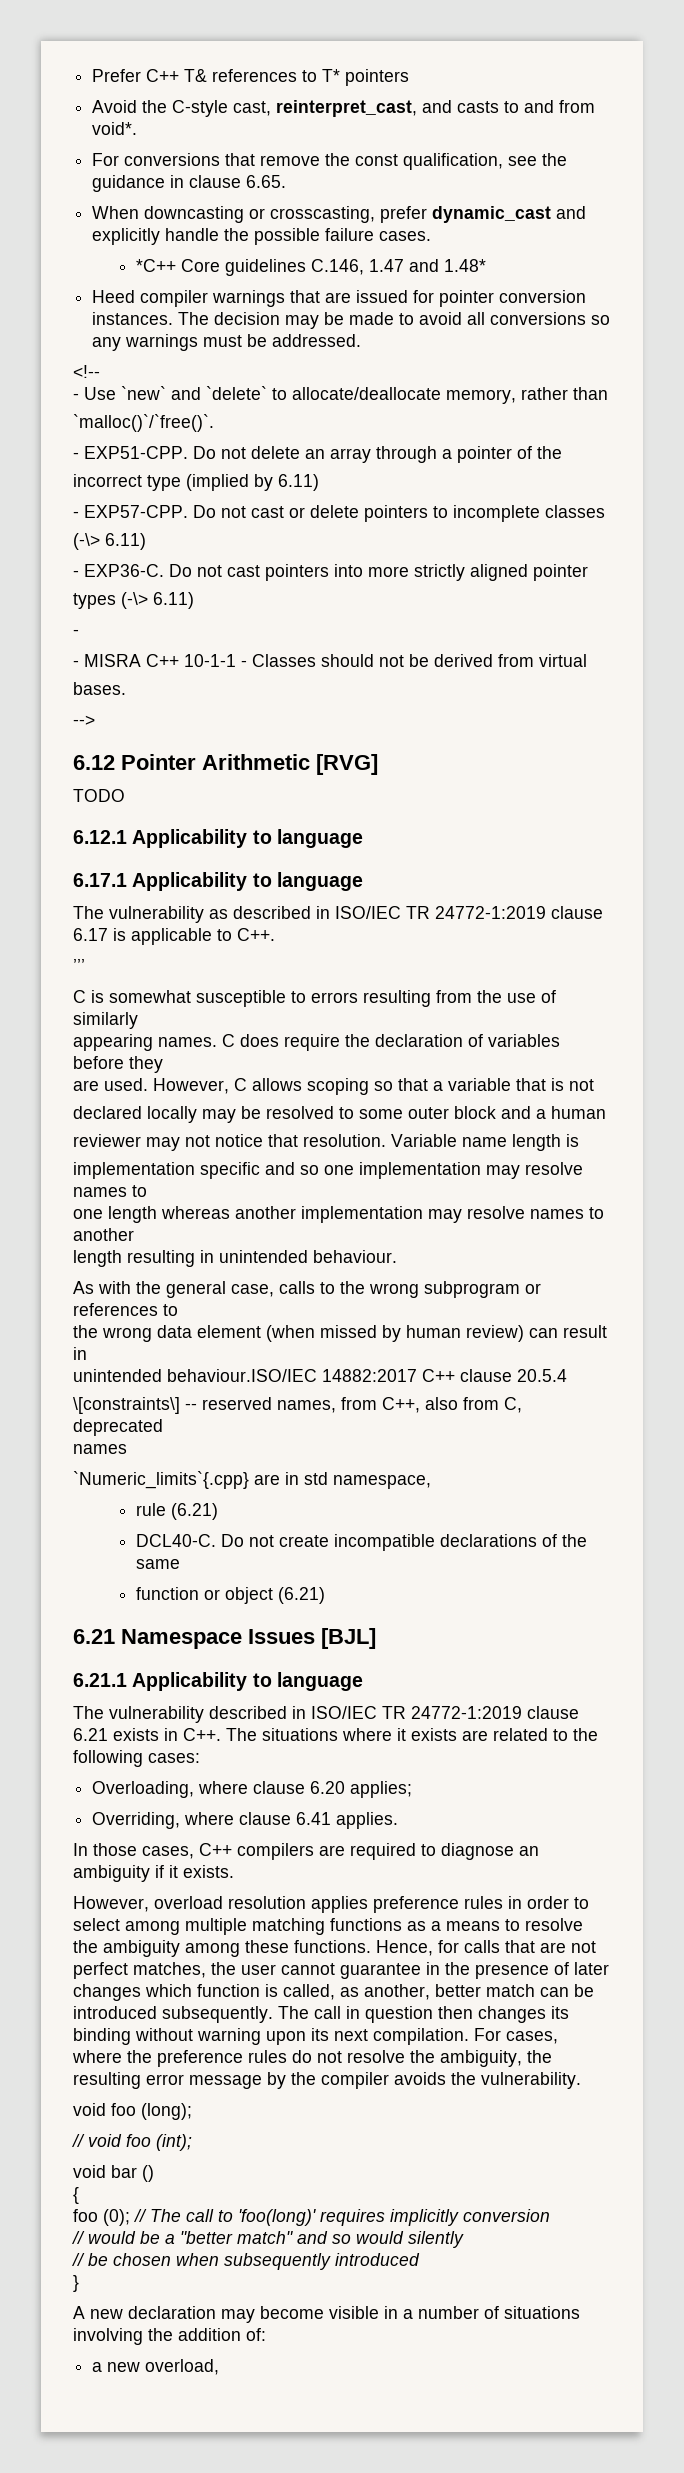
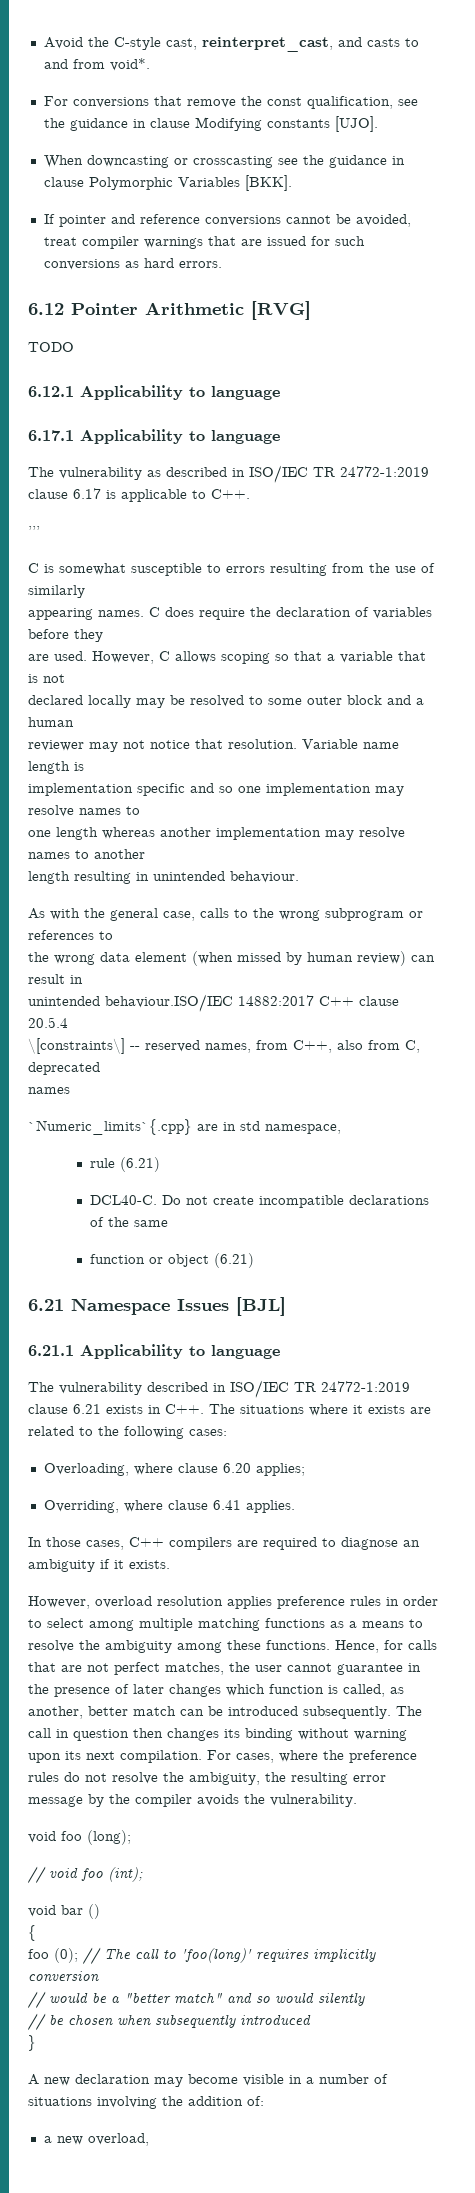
[92,69,410,86] Prefer C++ T& references to T* pointers // -> (43, 43) none
[246,175,287,188] 6.65. -> [194,116,378,132] Modifying constants [UJO].
[270,206,587,223] [92,228,432,245] [136,259,487,276] [92,290,136,303] crosscasting, prefer dynamic_cast and explicitly handle the possible failure cases. // *C++ Core guidelines C.146, 1.47 and 1.48* // Heed -> [192,155,405,168] [43,175,292,191] [43,214,411,227] [43,237,77,246] crosscasting see the guidance in clause Polymorphic Variables [BKK]. // If pointer and reference conversions cannot be avoided, treat
[439,290,587,307] [92,312,611,329] [92,334,362,351] [73,365,100,378] [73,386,608,404] [73,414,214,432] [73,446,562,463] [73,474,319,491] [73,505,605,522] [73,533,146,550] [73,564,588,581] [73,592,194,609] [73,629,79,636] [73,654,587,667] [73,682,126,695] [73,715,95,726] pointer conversion instances. The decision may be made to avoid all conversions so any warnings must be addressed. // <!-- // - Use `new` and `delete` to allocate/deallocate memory, rather than // `malloc()`/`free()`. // - EXP51-CPP. Do not delete an array through a pointer of the // incorrect type (implied by 6.11) // - EXP57-CPP. Do not cast or delete pointers to incomplete classes // (-\> 6.11) // - EXP36-C. Do not cast pointers into more strictly aligned pointer // types (-\> 6.11) // - // - MISRA C++ 10-1-1 - Classes should not be derived from virtual // bases. // --> -> [334,236,365,246] [43,258,222,270] such conversions as hard errors.

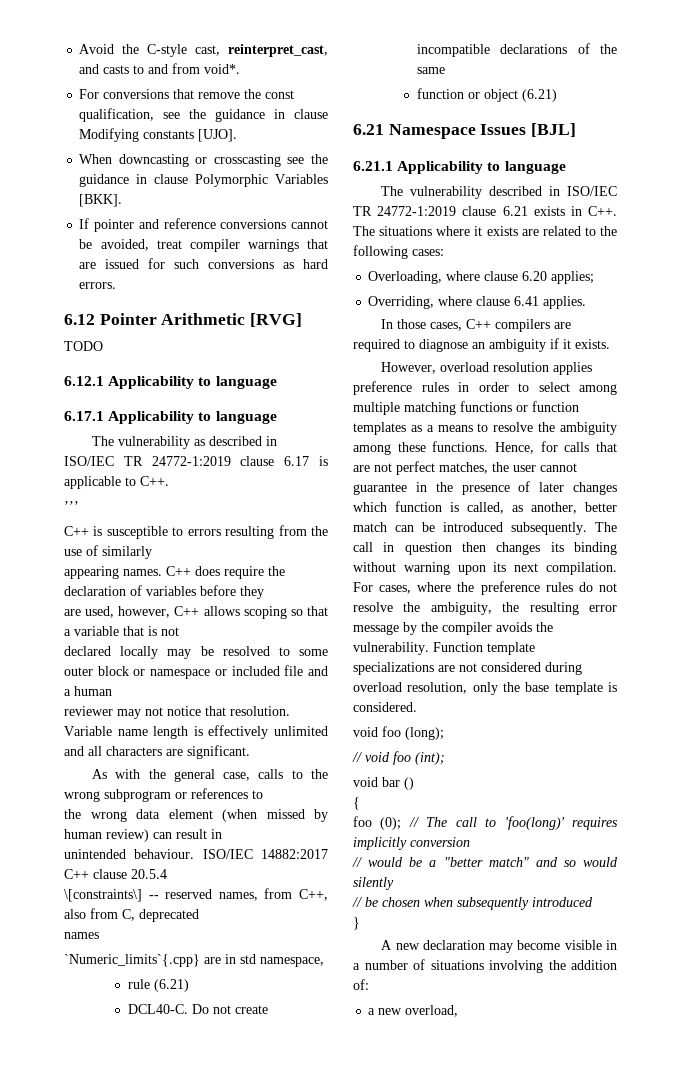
[28,563,126,575] C is somewhat -> [64,526,103,536] C++ is
[149,607,160,617] C -> [166,566,191,576] C++
[54,651,170,664] used. However, C -> [85,606,200,618] used, however, C++
(382, 700) none -> [133,665,304,679] or namespace or included file
[28,783,404,796] [28,805,140,817] [28,827,405,840] [28,849,145,859] [28,871,299,884] // implementation specific and so one implementation may resolve names to // one length whereas another implementation may resolve names to another // length resulting in unintended behaviour. -> [208,725,328,739] [64,745,250,759] effectively unlimited and all characters are significant.
[105,994,233,1012] behaviour.ISO/IEC -> [134,849,253,859] behaviour. ISO/IEC
(325, 1623) none -> [516,401,579,412] [353,422,406,435] or function templates
(357, 1800) none -> [433,642,535,655] [353,662,582,675] [353,682,617,695] [353,702,417,712] Function template specializations are not considered during overload resolution, only the base template is considered.

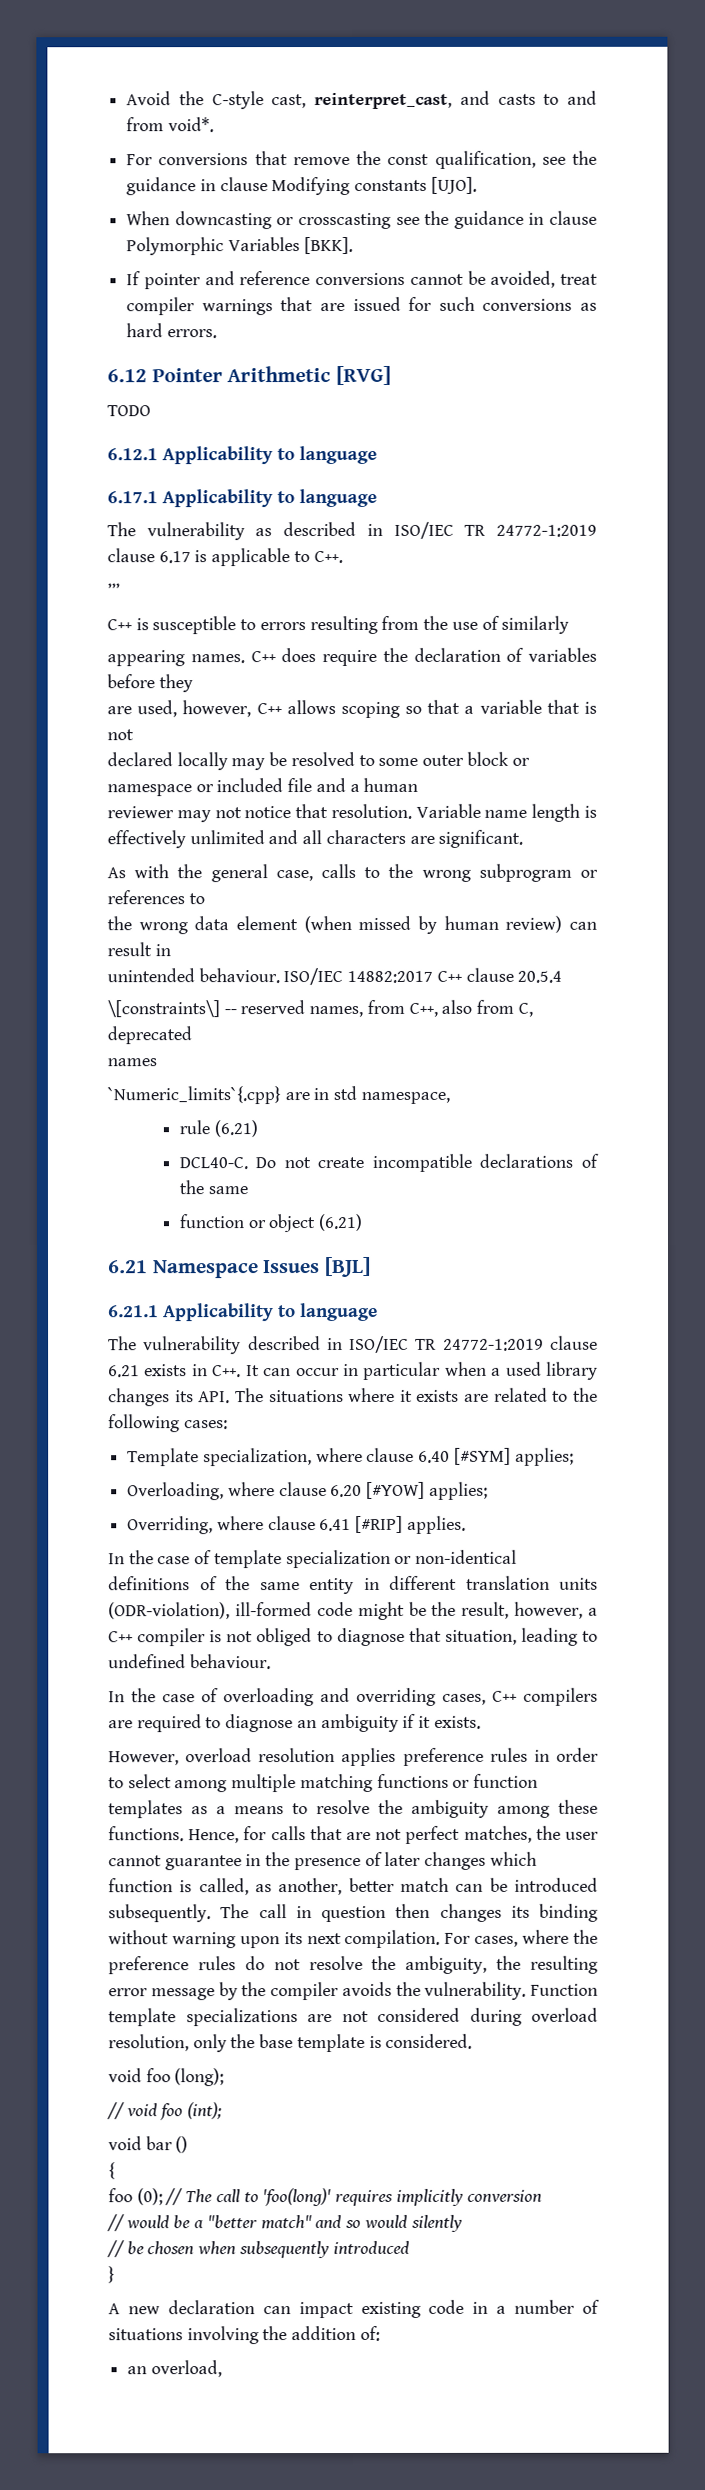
(617, 211) none -> [245,1361,598,1380] [108,1388,231,1407] It can occur in particular when a used library changes its API.
(444, 252) none -> [127,1447,574,1467] // Template specialization, where clause 6.40 [#SYM] applies;
(548, 276) none -> [366,1481,426,1499] [#YOW]
(540, 301) none -> [355,1515,404,1533] [#RIP]
[397,319,427,329] those -> [128,1549,518,1569] [108,1575,598,1595] [108,1601,598,1620] [108,1627,598,1647] [108,1654,271,1670] [108,1687,436,1707] the case of template specialization or non-identical definitions of the same entity in different translation units (ODR-violation), ill-formed code might be the result, however, a C++ compiler is not obliged to diagnose that situation, leading to undefined behaviour. // In the case of overloading and overriding
[489,940,602,953] may become visible -> [262,2299,465,2319] can impact existing code
[368,1008,403,1015] a new -> [127,2366,148,2375] an

